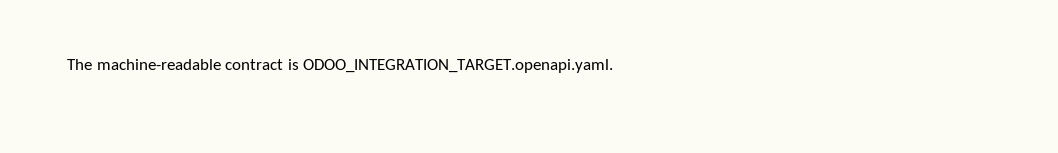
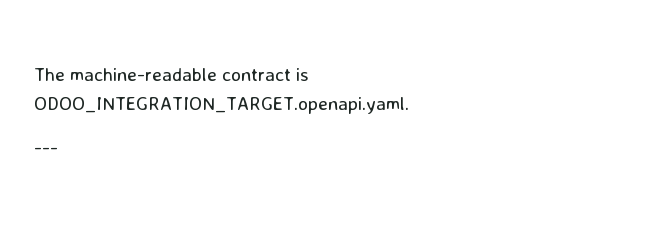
(614, 66) none -> [34,147,58,154] // ---

